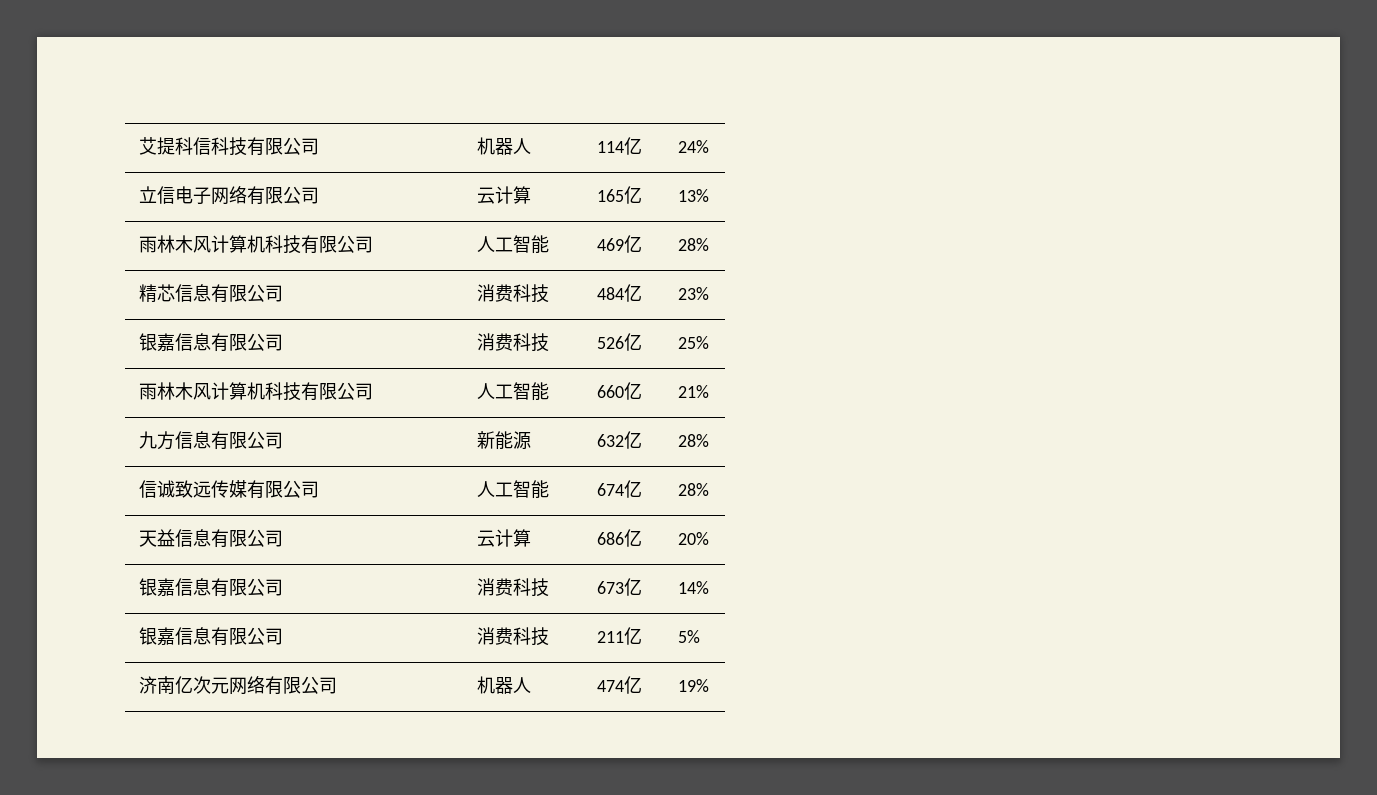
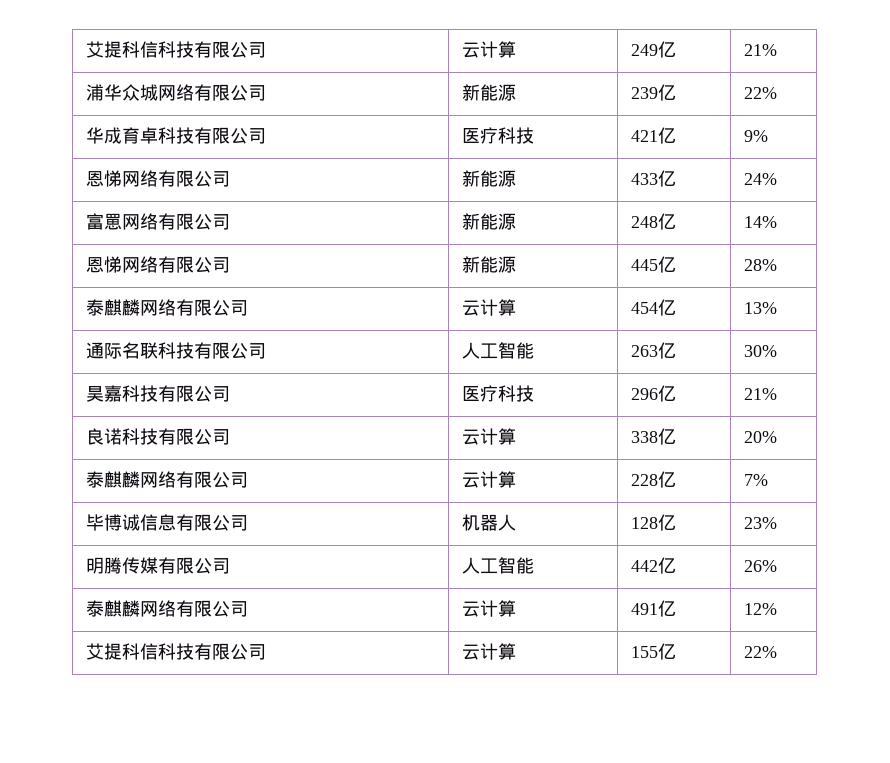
[139,137,320,156] [477,137,532,155] [597,137,643,155] [678,140,710,153] [139,186,320,205] [477,186,532,204] [597,189,625,202] 艾提科信科技有限公司 | 机器人 | 114亿 | 24% // 立信电子网络有限公司 | 云计算 | 165 -> [85,41,266,58] [461,41,516,58] [630,41,676,58] [743,44,777,56] [85,84,266,101] [461,84,516,101] [630,84,676,101] [743,87,777,99] [85,127,266,144] [461,127,534,144] [630,127,676,144] [743,130,768,142] [85,170,230,187] [461,170,516,187] [630,170,676,187] [743,173,777,185] [85,213,230,230] [461,213,516,230] [630,213,676,230] [743,216,777,228] [85,256,230,273] [461,256,516,273] [630,256,676,273] [743,259,777,271] [85,299,248,316] [461,299,516,316] [630,302,658,314] 艾提科信科技有限公司 | 云计算 | 249亿 | 21% // 浦华众城网络有限公司 | 新能源 | 239亿 | 22% // 华成育卓科技有限公司 | 医疗科技 | 421亿 | 9% // 恩悌网络有限公司 | 新能源 | 433亿 | 24% // 富罳网络有限公司 | 新能源 | 248亿 | 14% // 恩悌网络有限公司 | 新能源 | 445亿 | 28% // 泰麒麟网络有限公司 | 云计算 | 454
[139,235,374,254] [477,235,550,254] [597,235,643,253] [678,238,710,251] [139,284,284,303] [477,284,550,303] [597,287,625,300] 雨林木风计算机科技有限公司 | 人工智能 | 469亿 | 28% // 精芯信息有限公司 | 消费科技 | 484 -> [85,342,266,359] [461,342,534,359] [630,342,676,359] [743,345,777,357] [85,385,230,402] [461,385,534,402] [630,385,676,402] [743,388,777,400] [85,428,230,445] [461,428,516,445] [630,428,676,445] [743,431,777,443] [85,471,248,488] [461,471,516,488] [630,471,676,488] [743,474,768,486] [85,514,248,531] [461,514,516,531] [630,517,658,529] 通际名联科技有限公司 | 人工智能 | 263亿 | 30% // 昊嘉科技有限公司 | 医疗科技 | 296亿 | 21% // 良诺科技有限公司 | 云计算 | 338亿 | 20% // 泰麒麟网络有限公司 | 云计算 | 228亿 | 7% // 毕博诚信息有限公司 | 机器人 | 128
[139,333,284,352] [477,333,550,352] [597,333,643,351] [678,336,710,349] [139,382,374,401] [477,382,550,401] [597,382,643,400] [678,385,710,398] [139,431,284,450] [477,431,532,450] [597,431,643,449] [678,434,710,447] [139,480,212,498] 银嘉信息有限公司 | 消费科技 | 526亿 | 25% // 雨林木风计算机科技有限公司 | 人工智能 | 660亿 | 21% // 九方信息有限公司 | 新能源 | 632亿 | 28% // 信诚致远 -> [85,557,122,574] 明腾
[597,480,643,498] [678,483,710,496] [139,529,284,548] [477,529,532,547] [597,529,643,547] [678,532,710,545] [139,578,284,597] [477,578,550,597] [597,578,643,596] [678,581,710,594] [139,627,284,646] [477,627,550,646] [597,627,643,645] [678,630,701,643] [139,676,338,695] [477,676,532,694] [597,676,643,694] [678,679,710,692] 674亿 | 28% // 天益信息有限公司 | 云计算 | 686亿 | 20% // 银嘉信息有限公司 | 消费科技 | 673亿 | 14% // 银嘉信息有限公司 | 消费科技 | 211亿 | 5% // 济南亿次元网络有限公司 | 机器人 | 474亿 | 19% -> [630,557,676,574] [743,560,777,572] [85,600,248,617] [461,600,516,617] [630,600,676,617] [743,603,777,615] [85,643,266,660] [461,643,516,660] [630,643,676,660] [743,646,777,658] 442亿 | 26% // 泰麒麟网络有限公司 | 云计算 | 491亿 | 12% // 艾提科信科技有限公司 | 云计算 | 155亿 | 22%

